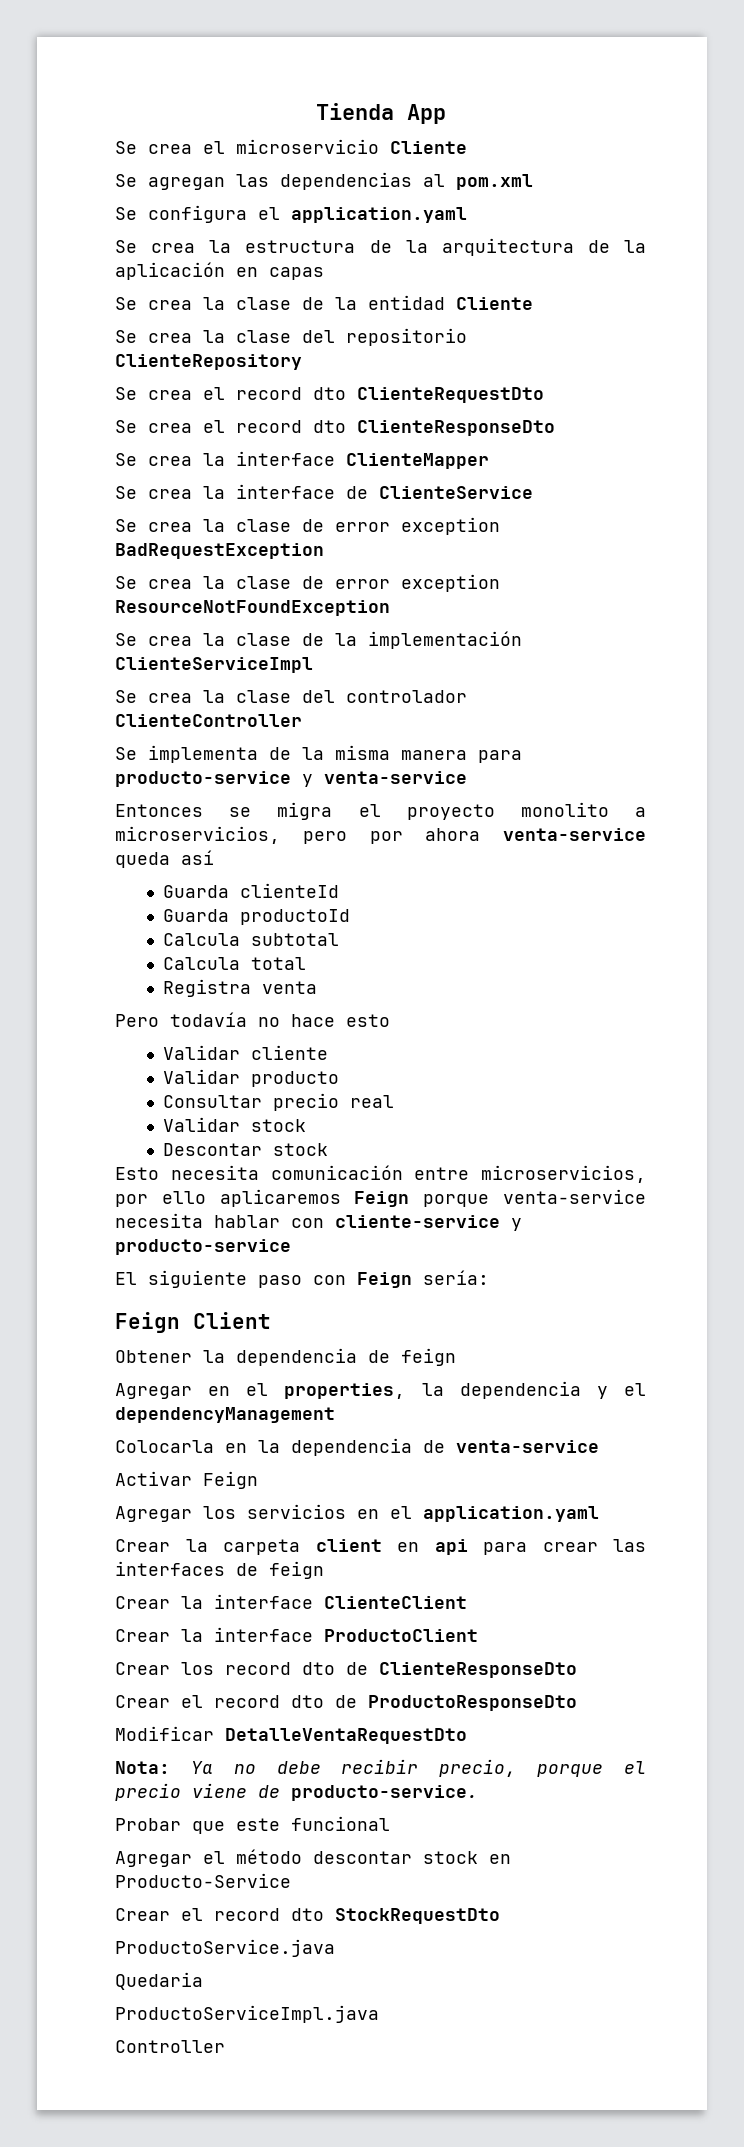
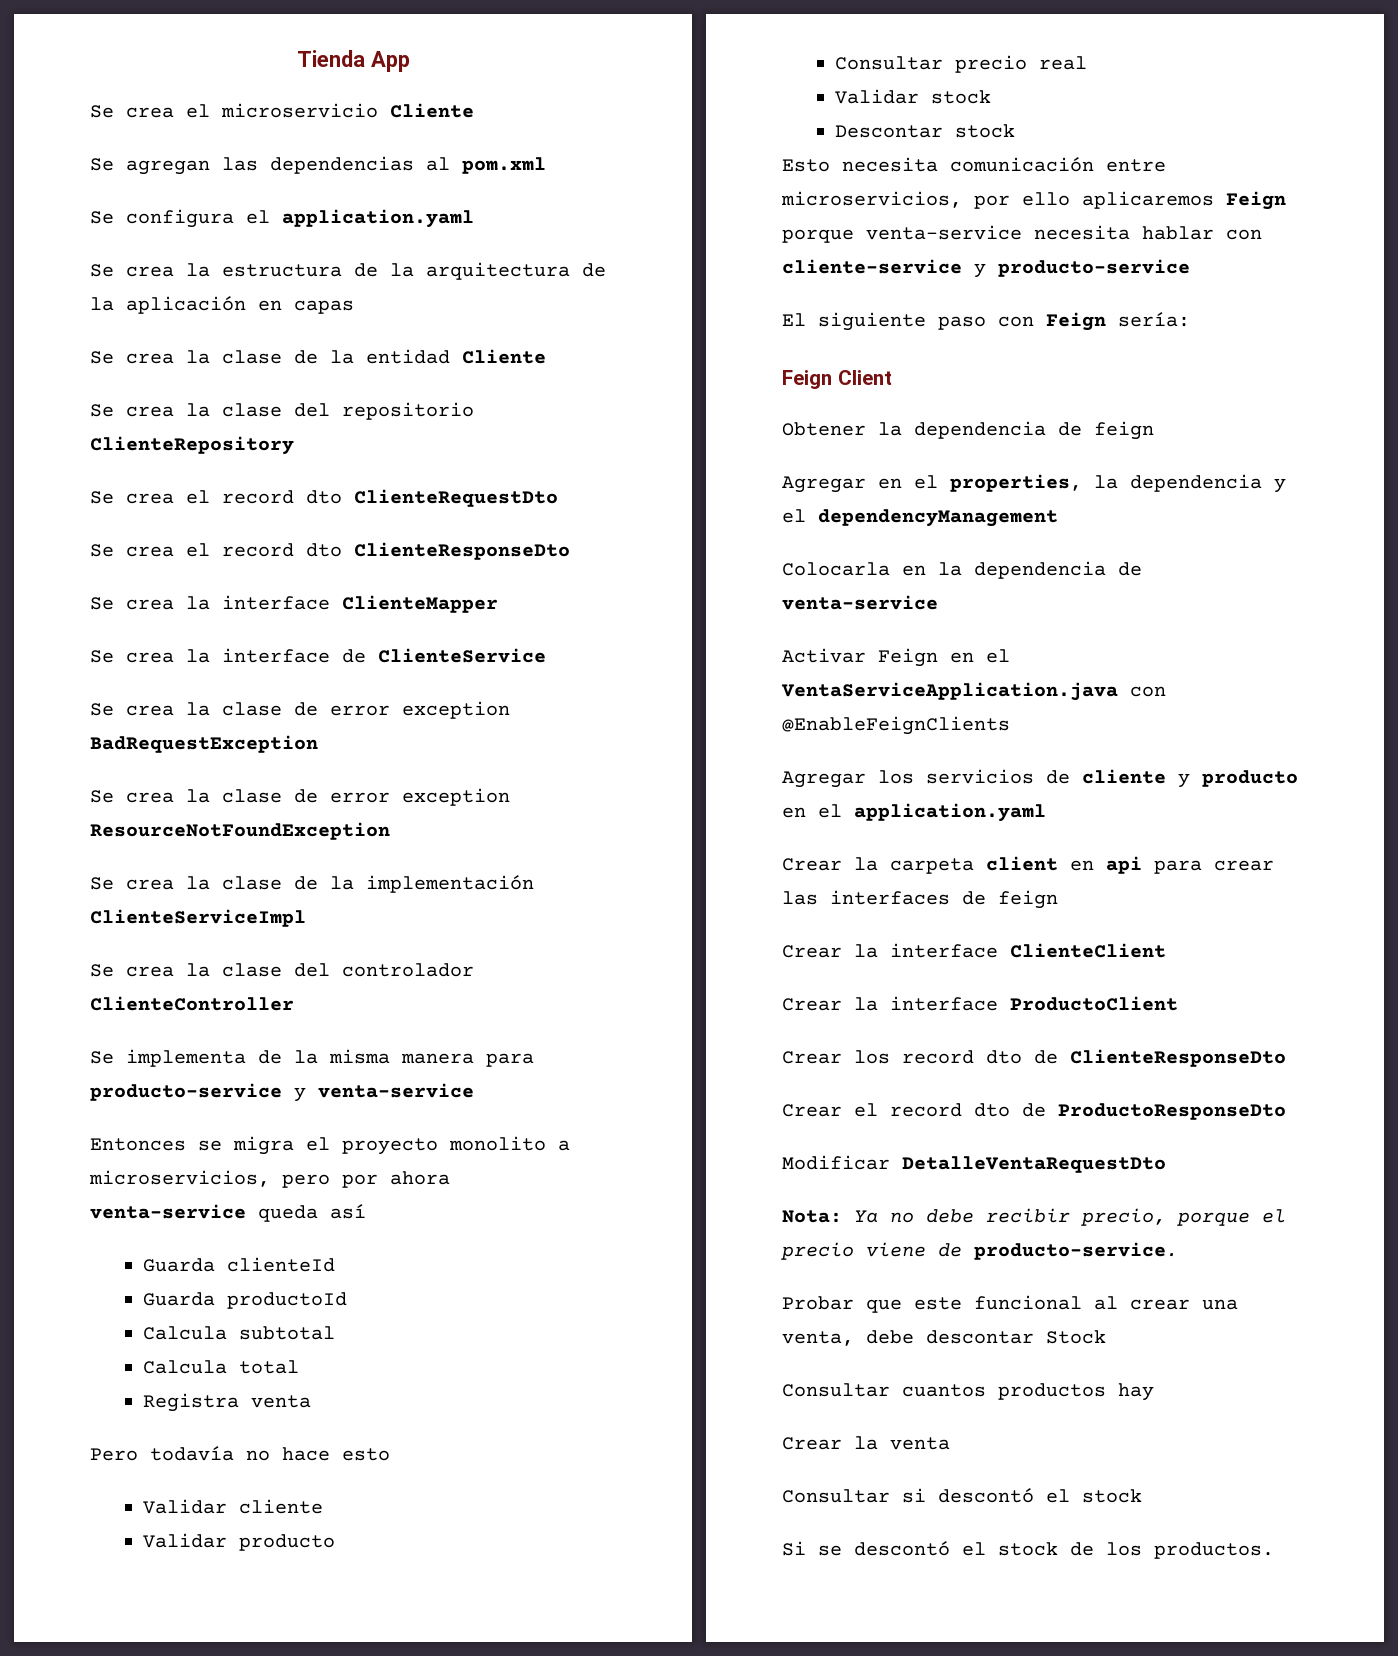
(258, 1480) none -> [950,649,1010,663] [781,682,1166,701] [782,716,1010,735] en el VentaServiceApplication.java con @EnableFeignClients
(346, 1511) none -> [1046,769,1298,788] de cliente y producto
[115,1849,511,1867] [115,1873,291,1888] [115,1908,500,1924] [115,1939,335,1957] [115,1972,203,1990] [115,2005,379,2023] [115,2040,225,2053] // Agregar el método descontar stock en Producto-Service // Crear el record dto StockRequestDto // ProductoService.java // Quedaria // ProductoServiceImpl.java // Controller -> [1094,1296,1238,1310] [782,1330,1106,1346] [782,1383,1154,1401] [782,1436,950,1450] [782,1488,1142,1503] [782,1541,1274,1559] al crear una venta, debe descontar Stock // Consultar cuantos productos hay // Crear la venta // Consultar si descontó el stock // Si se descontó el stock de los productos.

